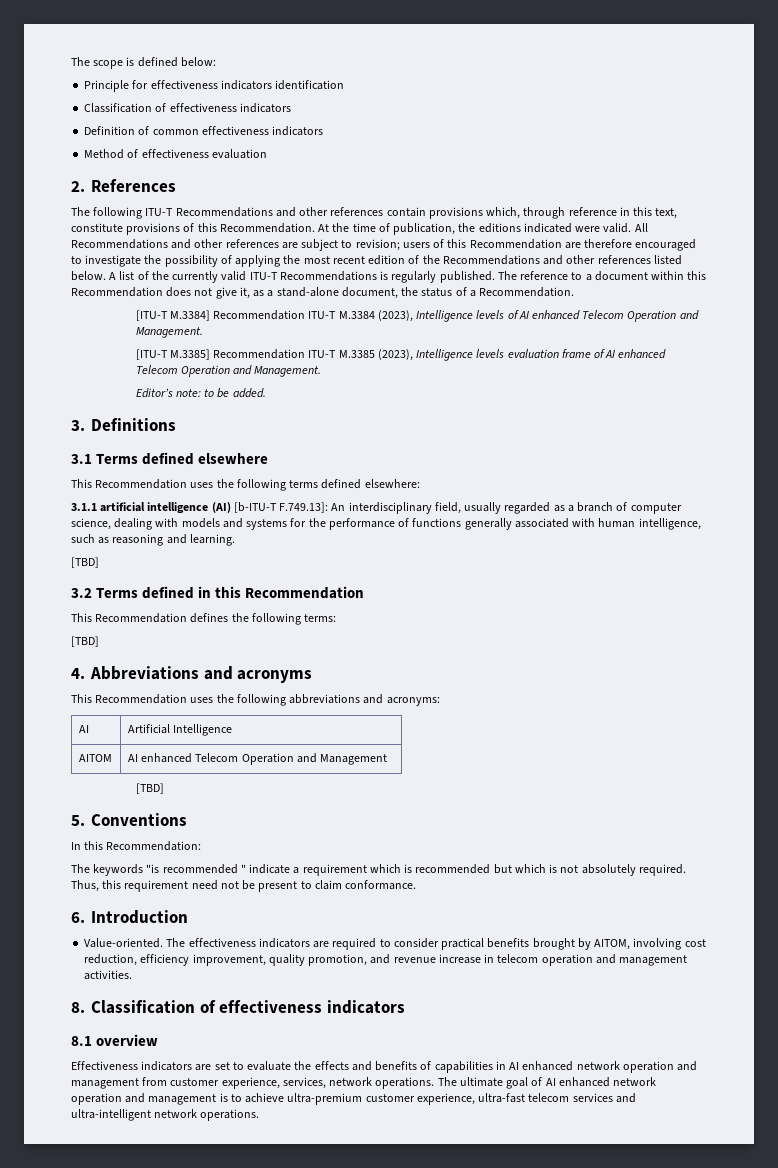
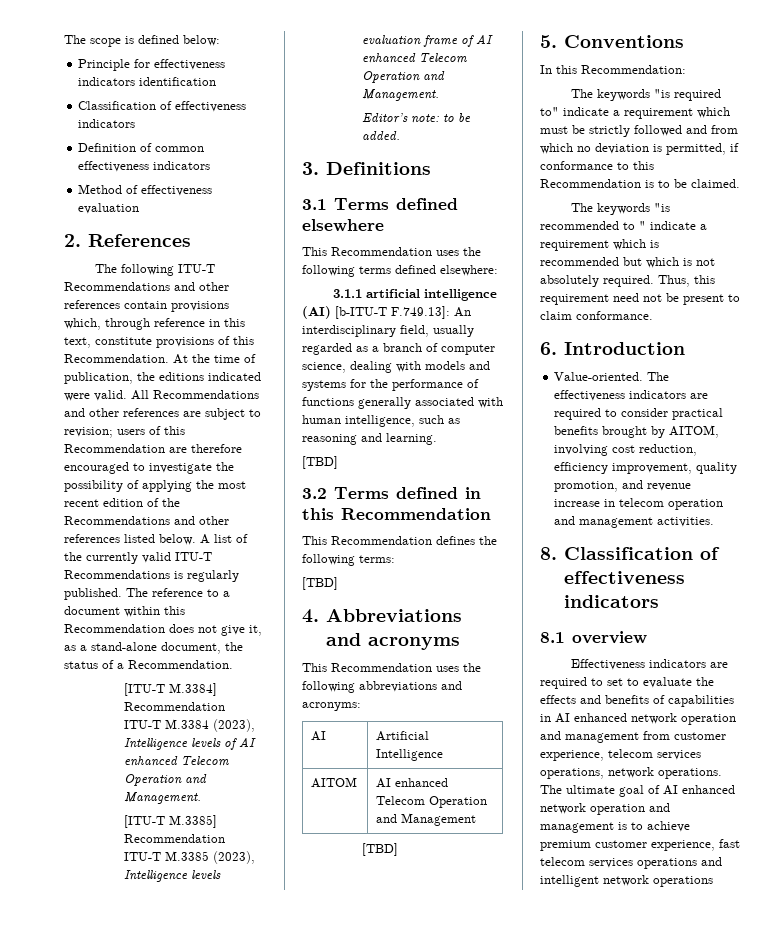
(202, 846) none -> [570,89,721,101] [540,107,730,119] [540,125,738,137] [540,143,739,155] [540,161,654,170] [540,179,740,188] // The keywords "is required to" indicate a requirement which must be strictly followed and from which no deviation is permitted, if conformance to this Recommendation is to be claimed.
(238, 869) none -> [623,222,635,230] to
(212, 1067) none -> [540,677,603,689] required to
[282,1077,326,1089] services, -> [608,749,701,760] [540,768,604,779] telecom services operations,
[287,1093,636,1105] [71,1109,260,1121] ultra-premium customer experience, ultra-fast telecom services and ultra-intelligent network operations. -> [540,839,740,851] [540,857,722,869] [540,875,713,887] premium customer experience, fast telecom services operations and intelligent network operations

